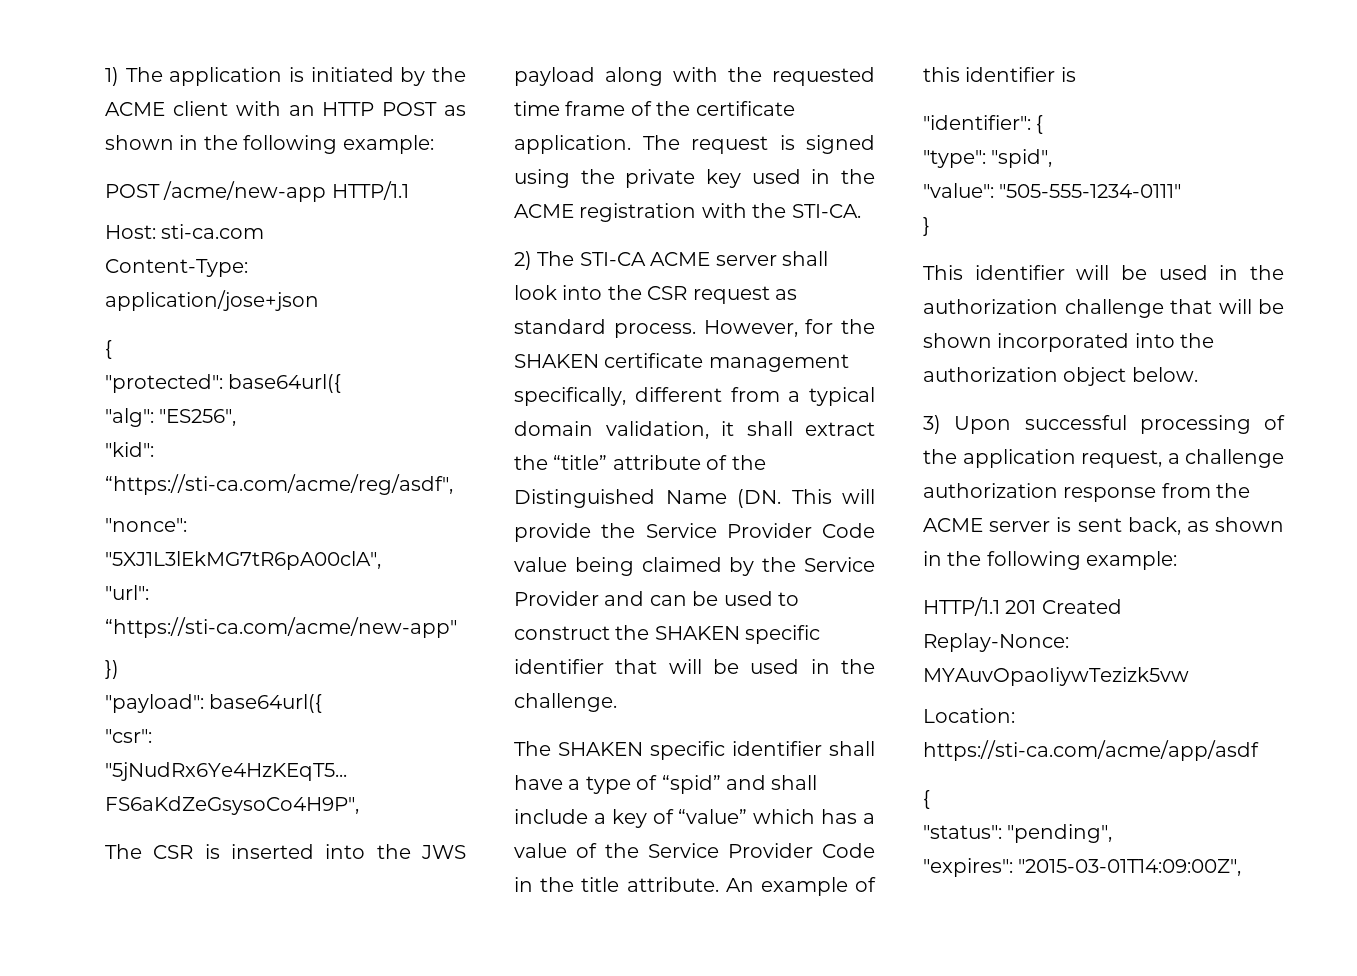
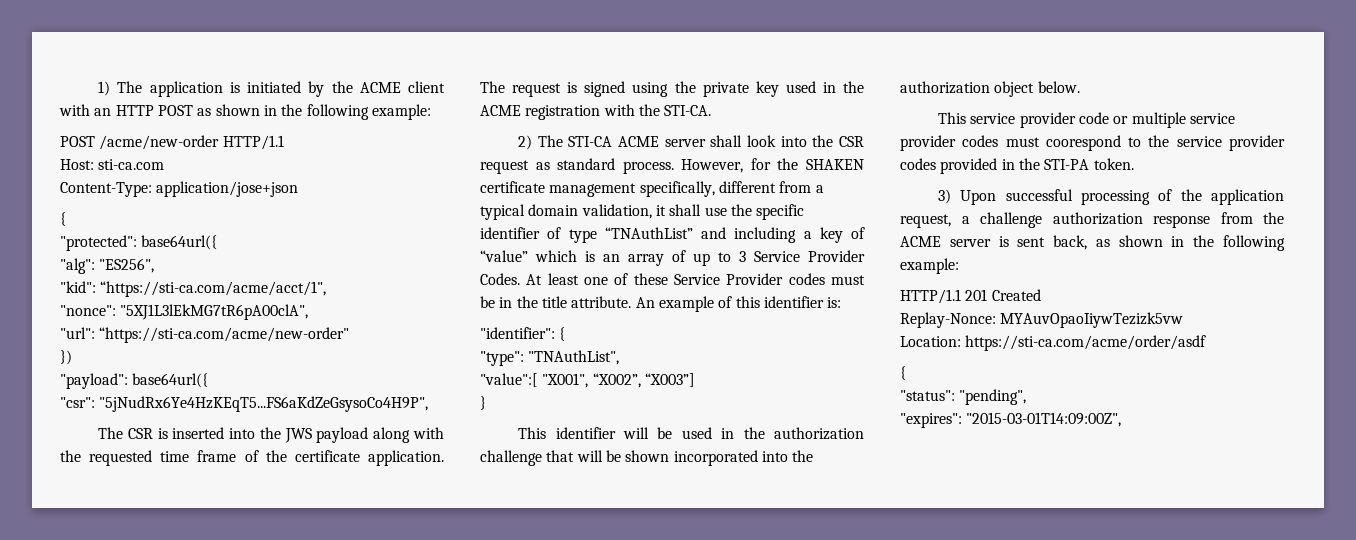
[163,181,327,202] /acme/new-app -> [99,135,220,150] /acme/new-order
[105,474,453,495] “https://sti-ca.com/acme/reg/asdf", -> [100,281,327,297] “https://sti-ca.com/acme/acct/1",
[105,617,457,638] “https://sti-ca.com/acme/new-app" -> [99,327,350,343] “https://sti-ca.com/acme/new-order"
[805,422,875,436] [514,455,766,470] [514,489,875,508] [514,523,875,542] [514,557,875,576] [514,591,799,606] [514,625,821,644] [514,659,875,674] [514,693,617,712] [514,741,875,760] [514,775,818,794] [514,809,588,824] extract the “title” attribute of the Distinguished Name (DN. This will provide the Service Provider Code value being claimed by the Service Provider and can be used to construct the SHAKEN specific identifier that will be used in the challenge. // The SHAKEN specific identifier shall have a type of “spid” and shall include -> [704,204,805,220] [480,227,797,243] use the specific identifier of type “TNAuthList” and including
[821,809,875,824] [514,843,875,858] has a value of the Service Provider Code -> [585,250,865,266] [480,273,865,285] [480,296,495,308] is an array of up to 3 Service Provider Codes. At least one of these Service Provider codes must be
[1060,67,1076,82] is -> [827,297,842,308] is:
[991,149,1053,168] [923,183,1182,198] "spid", // "value": "505-555-1234-0111" -> [528,350,620,365] [480,373,695,388] "TNAuthList", // "value":[ "X001", “X002”, “X003”]
(1198, 374) none -> [938,112,1236,128] [900,135,1285,151] [900,158,1134,174] // This service provider code or multiple service provider codes must coorespond to the service provider codes provided in the STI-PA token.
[923,740,1259,761] https://sti-ca.com/acme/app/asdf -> [965,335,1207,351] https://sti-ca.com/acme/order/asdf

